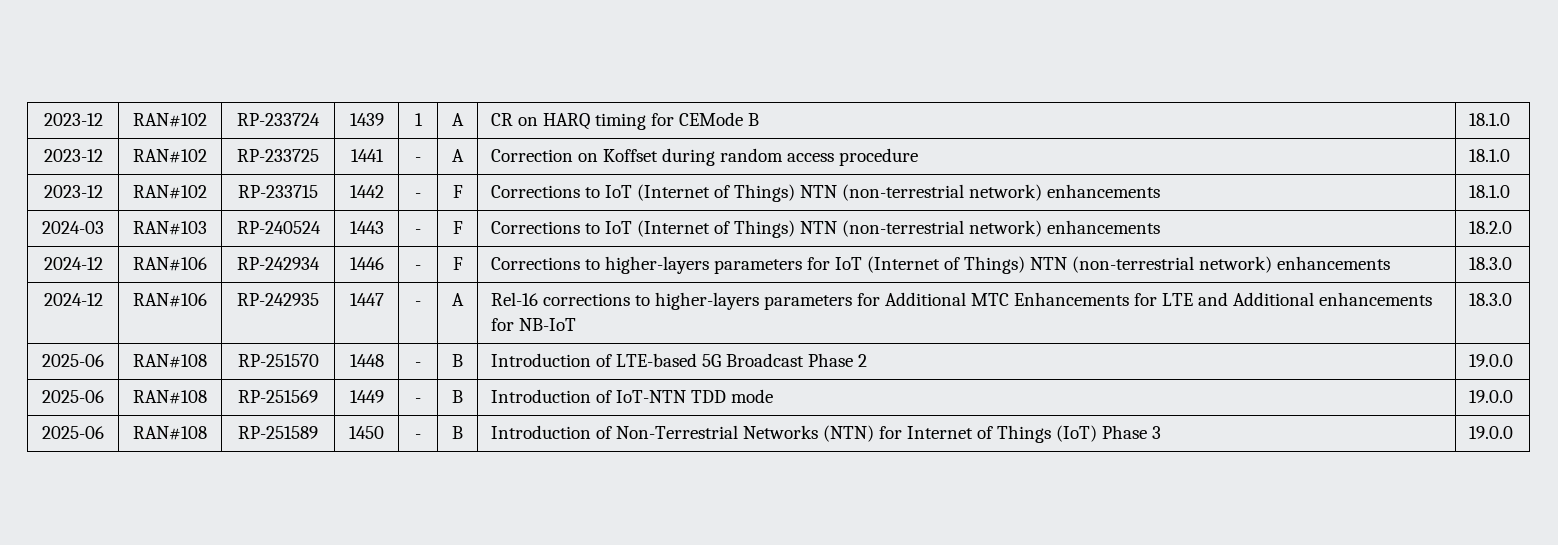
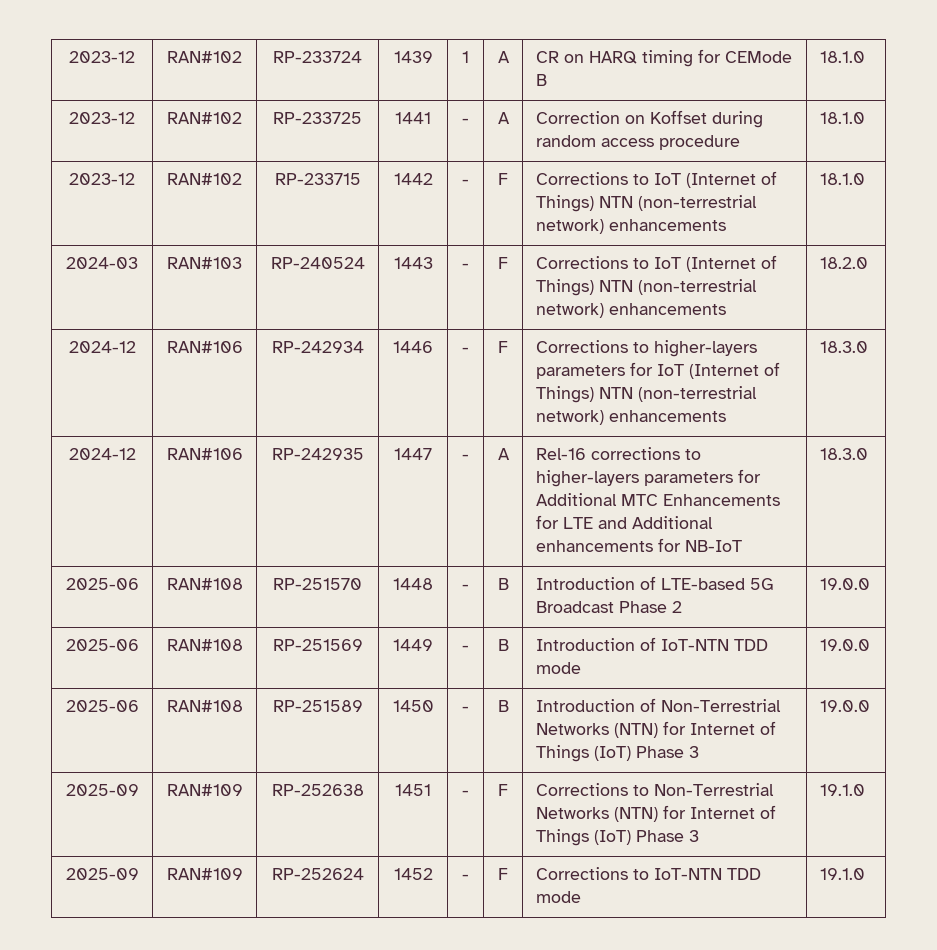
(1514, 432) none -> [65,784,139,796] [166,784,243,796] [271,784,364,796] [395,784,431,796] [462,790,469,796] [498,784,508,796] [535,783,774,796] [535,805,776,822] [535,829,699,846] [819,784,865,796] [65,868,139,880] [166,868,243,880] [271,868,364,880] [393,868,433,880] [462,874,469,880] [498,868,508,880] [535,867,761,880] [535,891,581,903] [819,868,865,880] // 2025-09 | RAN#109 | RP-252638 | 1451 | - | F | Corrections to Non-Terrestrial Networks (NTN) for Internet of Things (IoT) Phase 3 | 19.1.0 // 2025-09 | RAN#109 | RP-252624 | 1452 | - | F | Corrections to IoT-NTN TDD mode | 19.1.0

